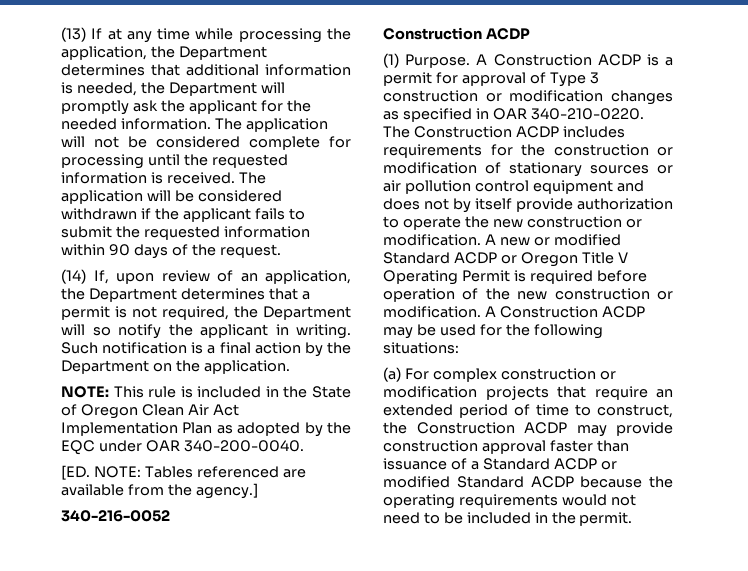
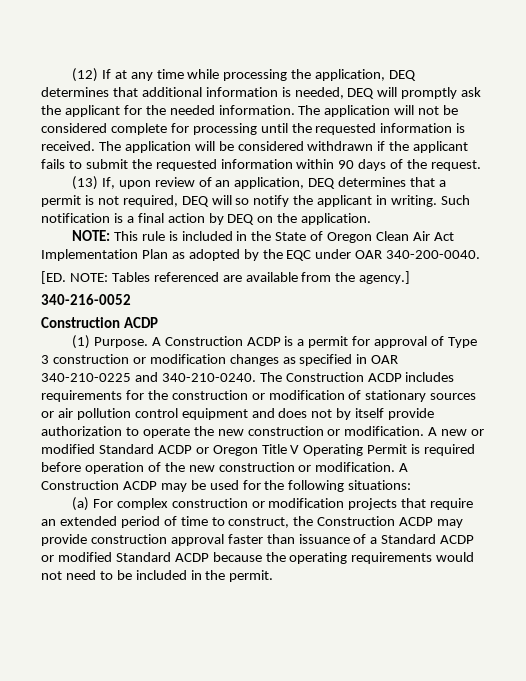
[61,27,86,42] (13) -> [71,68,98,82] (12)
[150,46,267,60] the Department -> [389,70,417,81] DEQ
[140,82,257,96] the Department -> [347,88,375,99] DEQ
[61,269,86,284] (14) -> [71,176,98,190] (13)
[61,288,177,302] the Department -> [308,178,336,189] DEQ
[234,306,351,320] the Department -> [181,196,209,207] DEQ
[327,342,351,354] [61,360,149,374] the Department -> [227,214,255,225] DEQ
[530,108,644,120] 340-210-0220. -> [41,372,256,382] 340-210-0225 and 340-210-0240.

